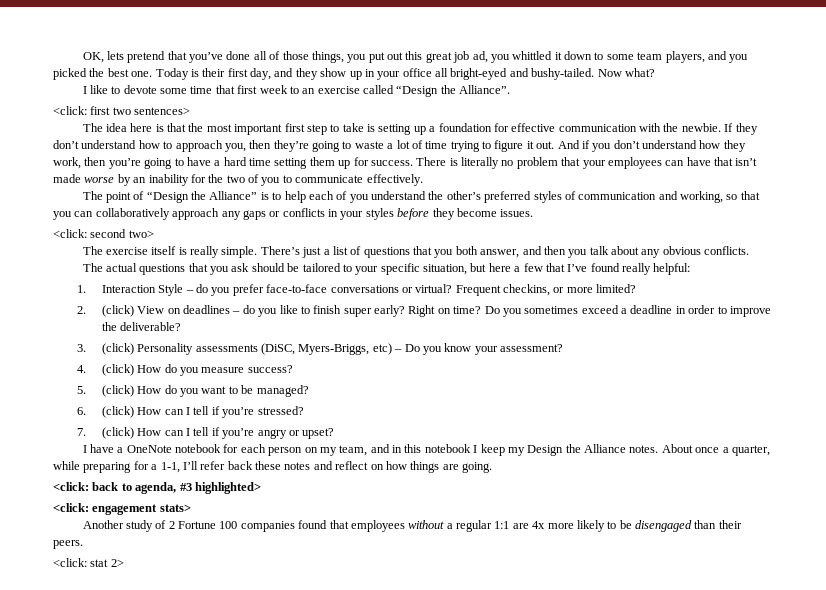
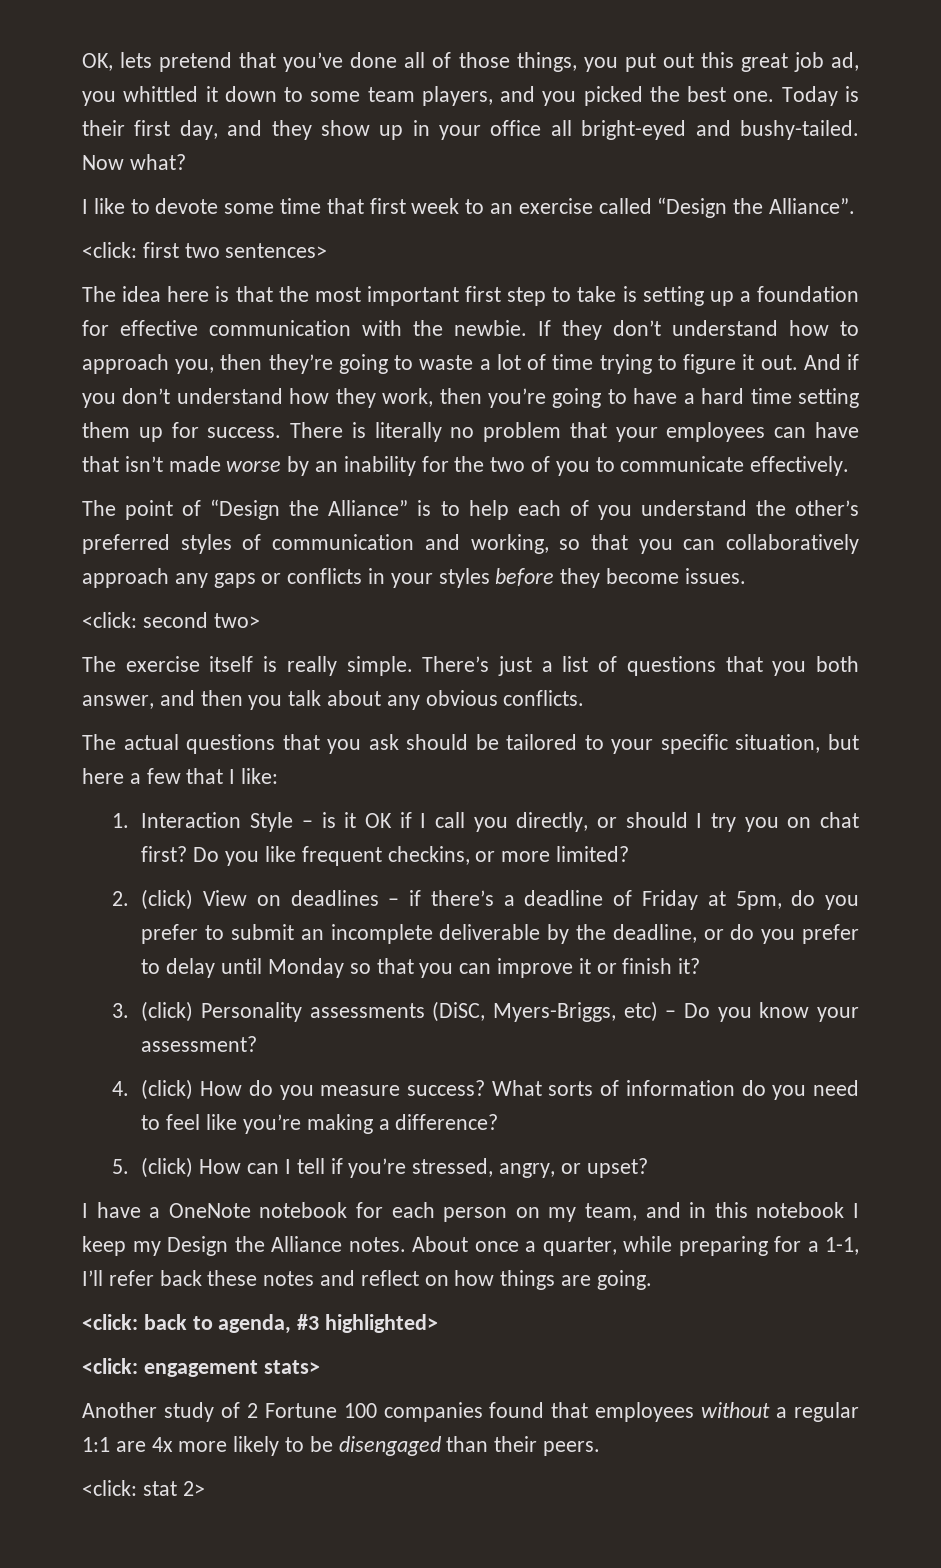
[567,263,691,275] I’ve found really helpful: -> [229,768,279,784] I like:
[196,284,501,296] do you prefer face-to-face conversations or virtual? Frequent -> [321,812,859,832] [141,846,382,866] is it OK if I call you directly, or should I try you on chat first? Do you like frequent
[242,305,771,317] [101,322,182,331] do you like to finish super early? Right on time? Do you sometimes exceed a deadline in order to improve the deliverable? -> [409,890,859,910] [141,924,859,944] [141,958,701,978] if there’s a deadline of Friday at 5pm, do you prefer to submit an incomplete deliverable by the deadline, or do you prefer to delay until Monday so that you can improve it or finish it?
[77,385,309,397] [77,406,304,418] [77,427,287,439] // 5. (click) How do you want to be managed? // 6. (click) How can I tell if you’re stressed? // 7. (click) How can I tell if you’re angry -> [491,1080,860,1100] [141,1114,499,1134] [111,1157,555,1178] What sorts of information do you need to feel like you’re making a difference? // 5. (click) How can I tell if you’re stressed, angry,

